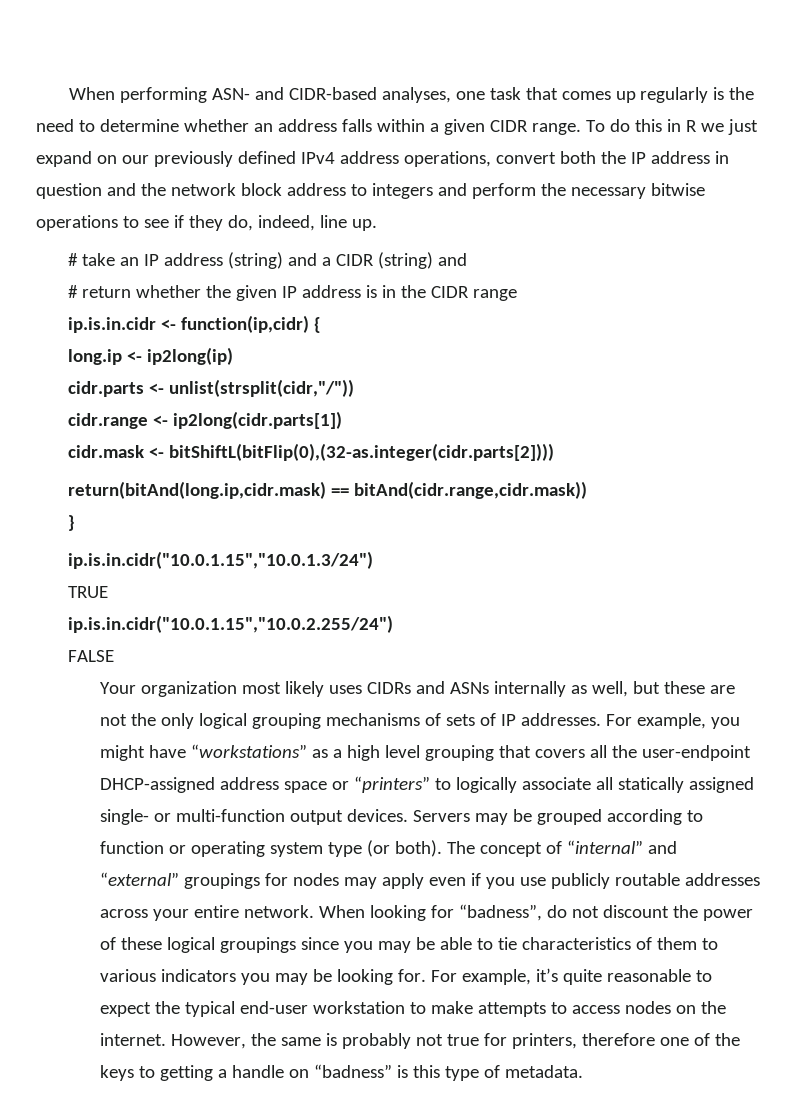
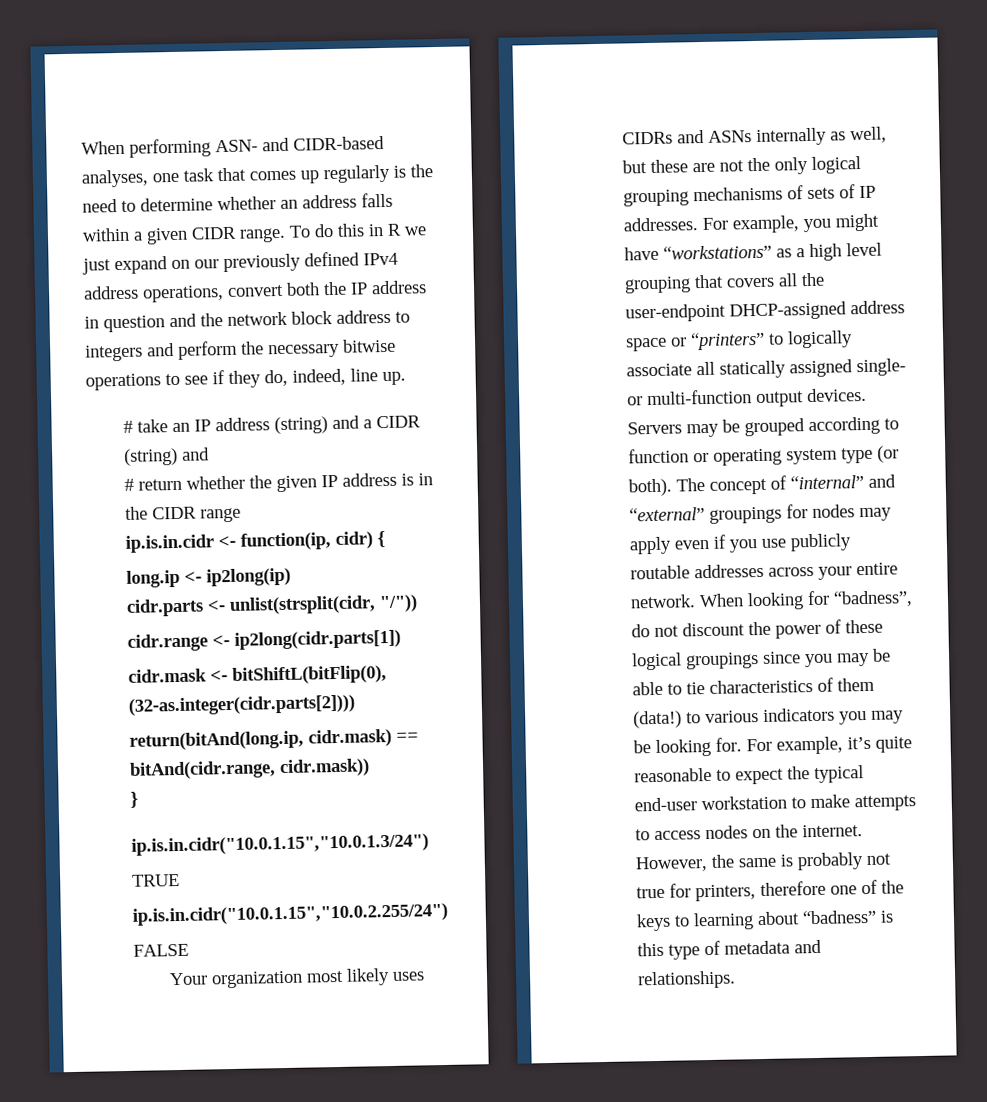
[181,315,310,333] function(ip,cidr) -> [239,531,373,551] function(ip, cidr)
[169,379,355,397] unlist(strsplit(cidr,"/")) -> [228,594,418,615] unlist(strsplit(cidr, "/"))
[169,443,555,461] [68,481,588,499] bitShiftL(bitFlip(0),(32-as.integer(cidr.parts[2]))) // return(bitAnd(long.ip,cidr.mask) == bitAnd(cidr.range,cidr.mask)) -> [231,665,387,685] [127,694,356,716] [128,728,419,751] [128,758,370,780] bitShiftL(bitFlip(0), (32-as.integer(cidr.parts[2]))) // return(bitAnd(long.ip, cidr.mask) == bitAnd(cidr.range, cidr.mask))
(698, 943) none -> [633,710,683,729] (data!)
[160,1065,310,1081] getting a handle on -> [693,911,801,931] learning about
[505,1065,584,1078] metadata. -> [724,939,823,955] [637,970,737,990] metadata and relationships.

